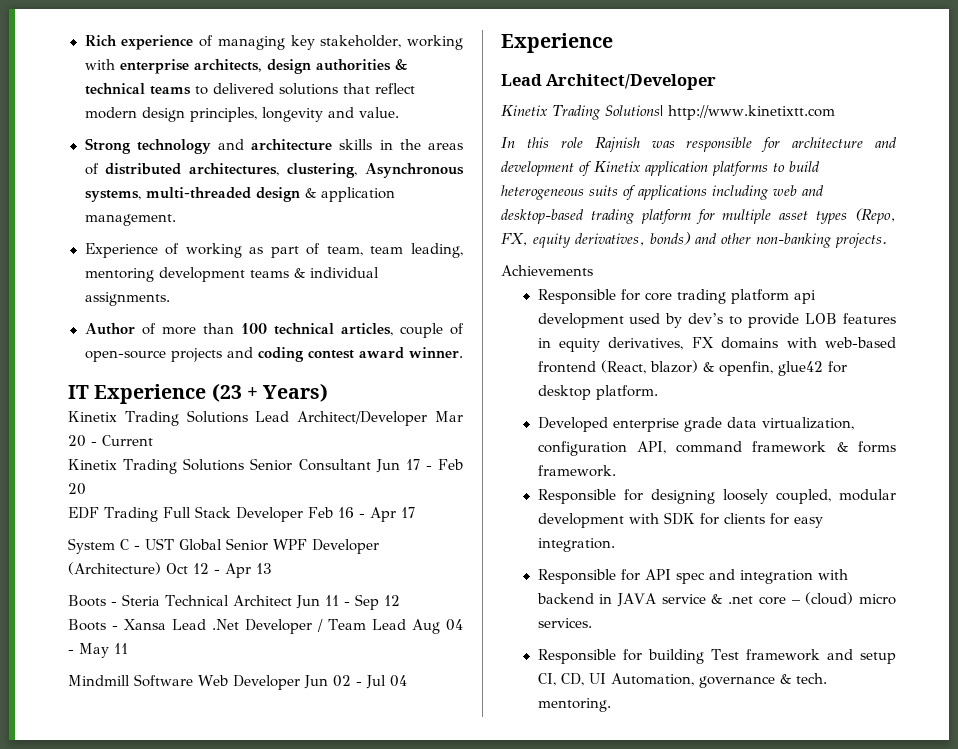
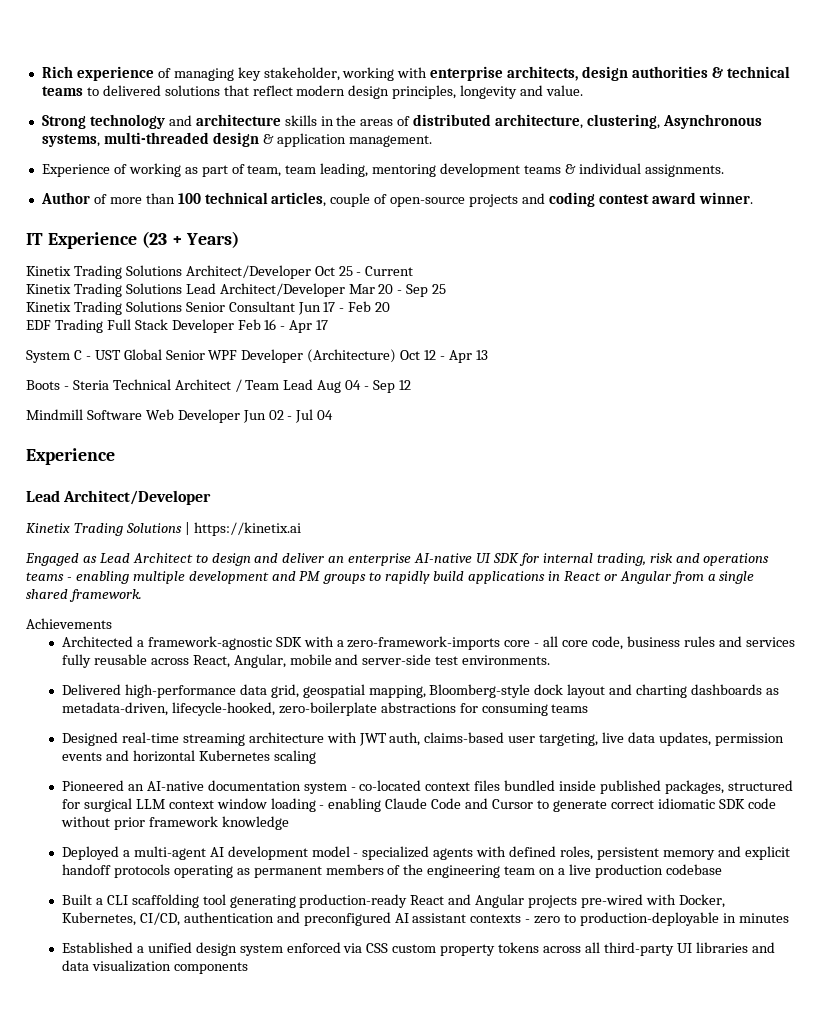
[189,163,280,176] architectures, -> [495,114,584,129] architecture,
(329, 392) none -> [26,265,414,279] // Kinetix Trading Solutions Architect/Developer Oct 25 - Current
[102,435,153,446] Current -> [406,284,447,297] Sep 25
[295,594,400,610] [68,619,313,634] Jun 11 - Sep 12 // Boots - Xansa Lead .Net Developer -> (231, 384) none
[79,643,128,658] May 11 -> [373,380,411,393] Sep 12
[604,105,835,120] [501,137,897,152] [501,161,820,176] [501,185,824,200] [501,208,896,224] [501,232,887,248] [501,265,593,276] [537,289,816,304] [537,313,896,328] [537,337,896,352] [537,360,847,376] [537,385,658,400] [537,417,854,432] [537,441,896,456] [537,465,616,477] [537,489,896,504] [537,512,823,528] [537,538,615,552] [537,569,848,584] [536,592,896,607] [537,618,592,628] [537,649,896,664] [537,673,827,688] [537,698,611,712] Solutions| http://www.kinetixtt.com // In this role Rajnish was responsible for architecture and development of Kinetix application platforms to build heterogeneous suits of applications including web and desktop-based trading platform for multiple asset types (Repo, FX, equity derivatives, bonds) and other non-banking projects. // Achievements // Responsible for core trading platform api development used by dev’s to provide LOB features in equity derivatives, FX domains with web-based frontend (React, blazor) & openfin, glue42 for desktop platform. // Developed enterprise grade data virtualization, configuration API, command framework & forms framework. // Responsible for designing loosely coupled, modular development with SDK for clients for easy integration. // Responsible for API spec and integration with backend in JAVA service & .net core – (cloud) micro services. // Responsible for building Test framework and setup CI, CD, UI Automation, governance & tech. mentoring. -> [125,522,301,536] [25,553,770,566] [26,571,755,584] [26,589,142,602] [26,618,112,629] [61,636,795,650] [61,654,551,668] [61,684,779,698] [61,702,589,716] [61,732,784,746] [61,750,316,764] [61,780,793,794] [61,798,776,812] [60,816,289,830] [61,846,790,860] [61,864,722,878] [61,894,725,908] [61,912,789,926] [61,942,775,956] [61,960,248,974] Solutions | https://kinetix.ai // Engaged as Lead Architect to design and deliver an enterprise AI-native UI SDK for internal trading, risk and operations teams - enabling multiple development and PM groups to rapidly build applications in React or Angular from a single shared framework. // Achievements // Architected a framework-agnostic SDK with a zero-framework-imports core - all core code, business rules and services fully reusable across React, Angular, mobile and server-side test environments. // Delivered high-performance data grid, geospatial mapping, Bloomberg-style dock layout and charting dashboards as metadata-driven, lifecycle-hooked, zero-boilerplate abstractions for consuming teams // Designed real-time streaming architecture with JWT auth, claims-based user targeting, live data updates, permission events and horizontal Kubernetes scaling // Pioneered an AI-native documentation system - co-located context files bundled inside published packages, structured for surgical LLM context window loading - enabling Claude Code and Cursor to generate correct idiomatic SDK code without prior framework knowledge // Deployed a multi-agent AI development model - specialized agents with defined roles, persistent memory and explicit handoff protocols operating as permanent members of the engineering team on a live production codebase // Built a CLI scaffolding tool generating production-ready React and Angular projects pre-wired with Docker, Kubernetes, CI/CD, authentication and preconfigured AI assistant contexts - zero to production-deployable in minutes // Established a unified design system enforced via CSS custom property tokens across all third-party UI libraries and data visualization components

